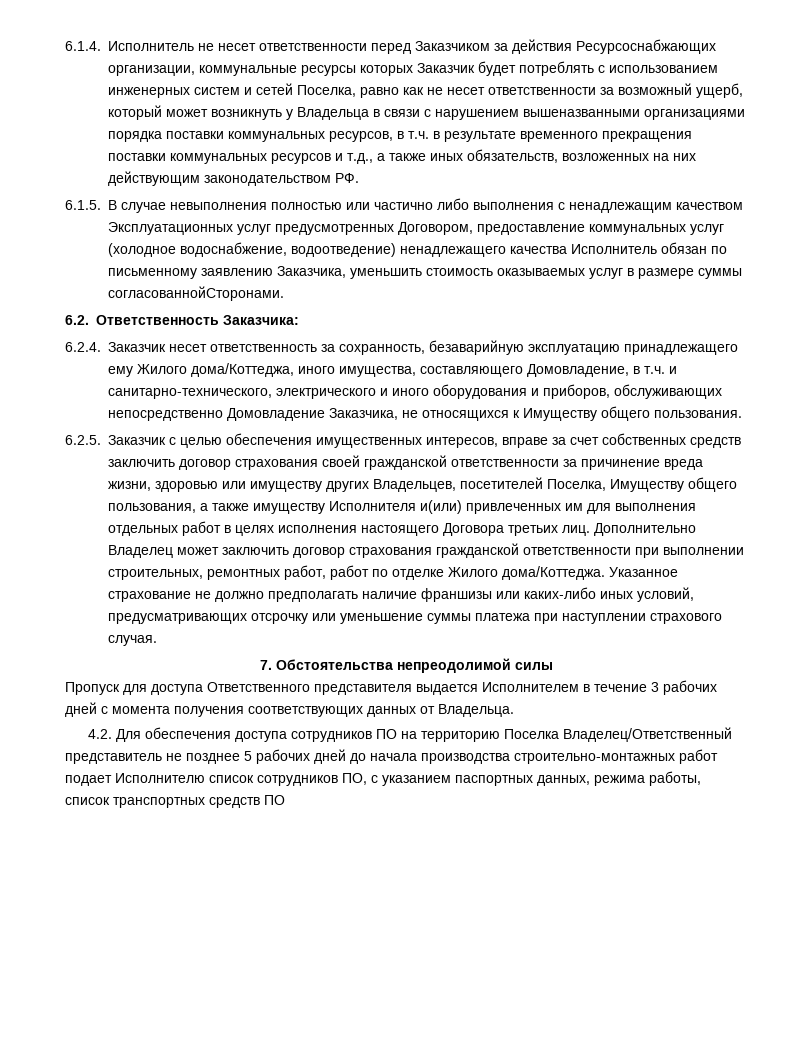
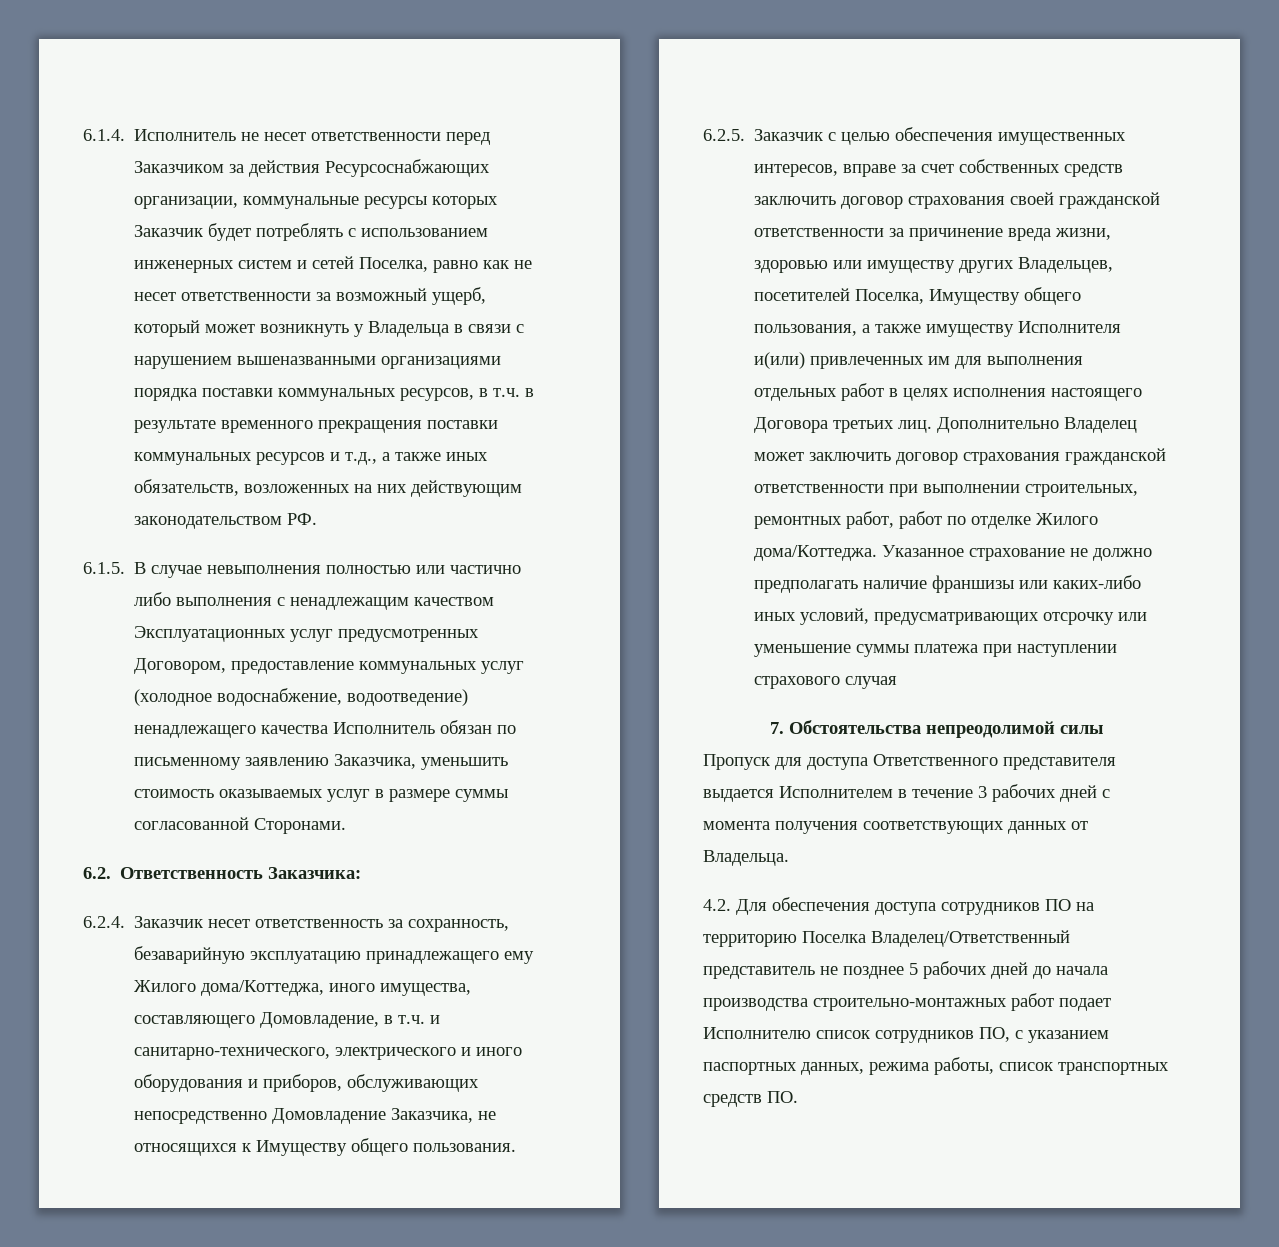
[108,286,284,301] согласованнойСторонами. -> [134,817,347,834] согласованной Сторонами.
[108,635,157,646] случая. -> [845,676,898,689] случая
[264,795,285,805] ПО -> [767,1091,798,1103] ПО.

